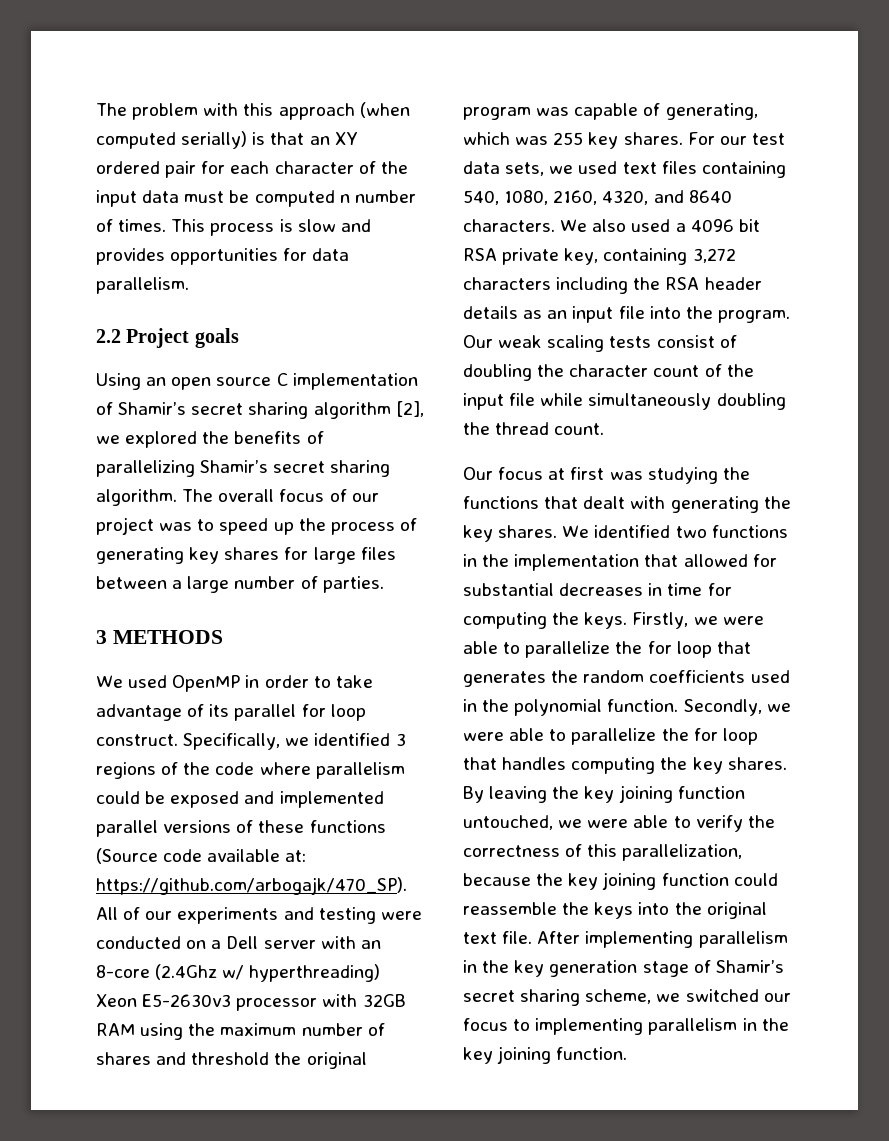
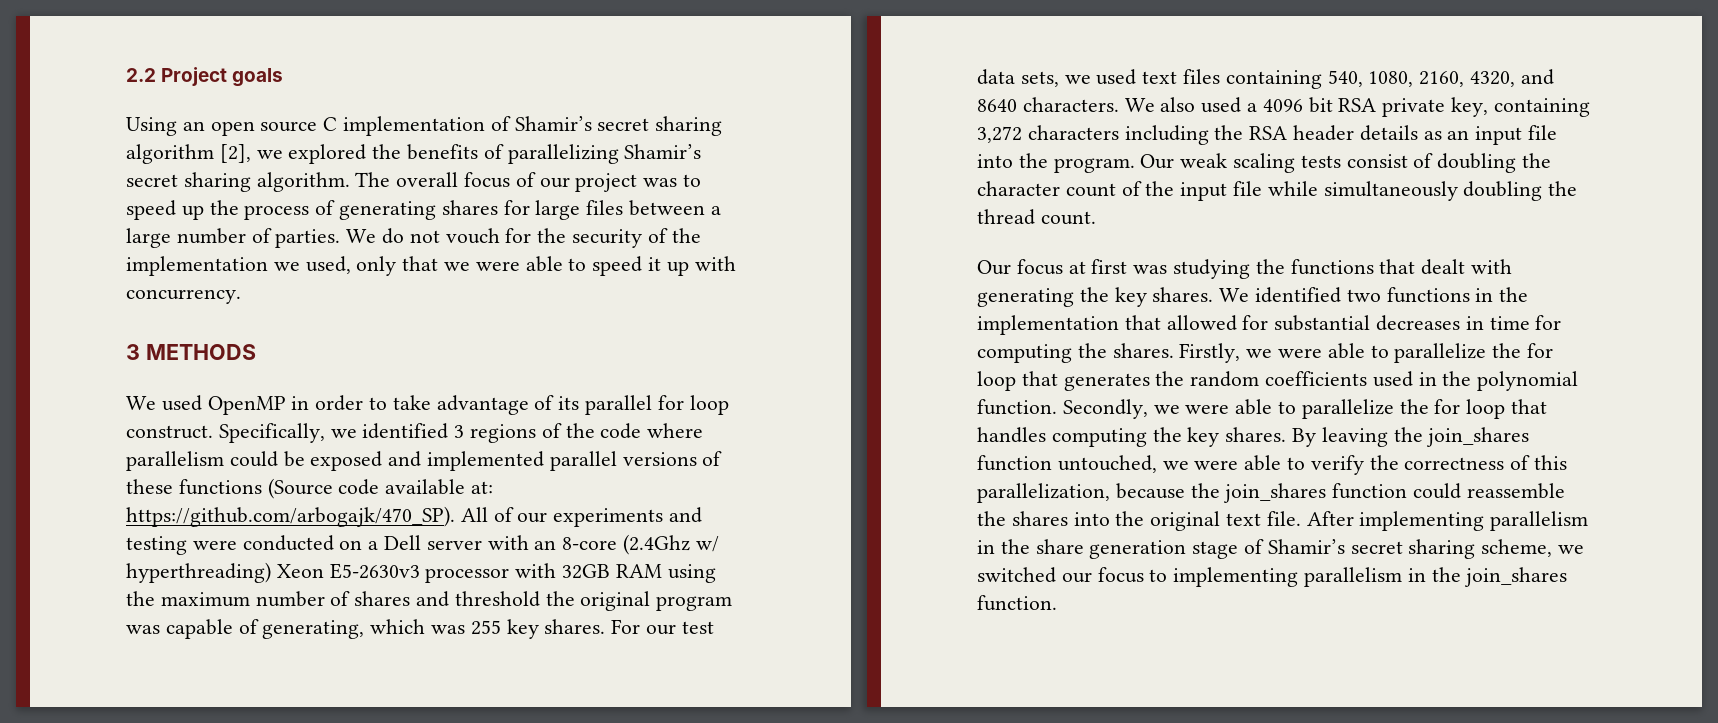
[96,102,410,120] [96,131,358,149] [96,161,408,178] [96,190,416,207] [96,219,371,236] [96,248,350,265] [96,277,189,294] The problem with this approach (when computed serially) is that an XY ordered pair for each character of the input data must be computed n number of times. This process is slow and provides opportunities for data parallelism. // -> (126, 75) none
[189,547,220,564] key -> (437, 210) none
(384, 584) none -> [346,228,701,248] [126,256,736,276] [126,289,241,304] We do not vouch for the security of the implementation we used, only that we were able to speed it up with concurrency.
[584,612,628,629] keys. -> [1112,343,1174,358] shares.
[584,785,673,803] key joining -> [1426,427,1530,447] join_shares
[568,872,657,890] key joining -> [1223,483,1327,503] join_shares
[594,902,634,919] keys -> [1011,511,1068,526] shares
[514,960,545,977] key -> [1035,539,1084,554] share
[463,1046,552,1064] key joining -> [1464,567,1568,587] join_shares

